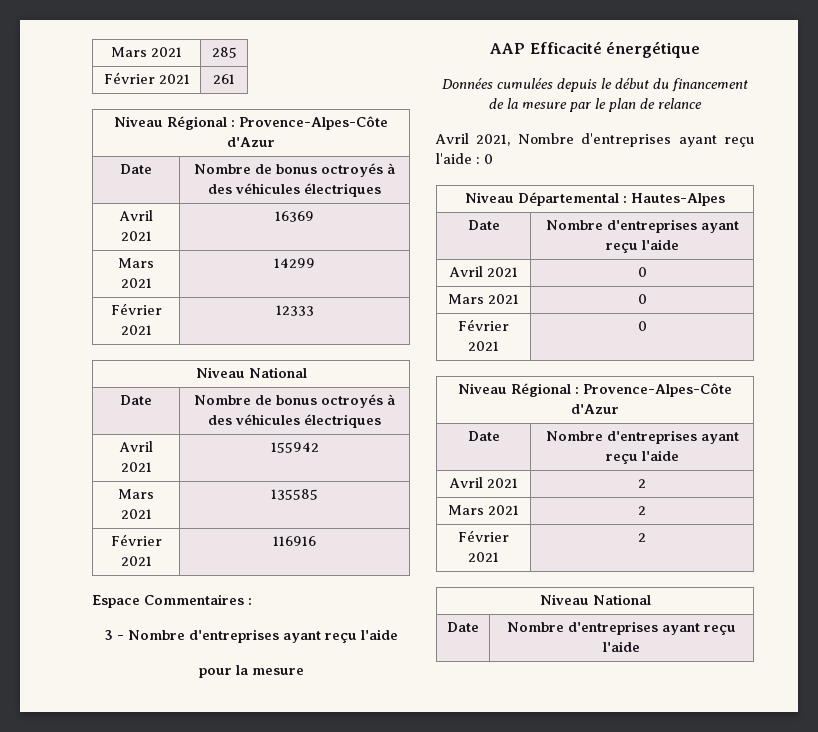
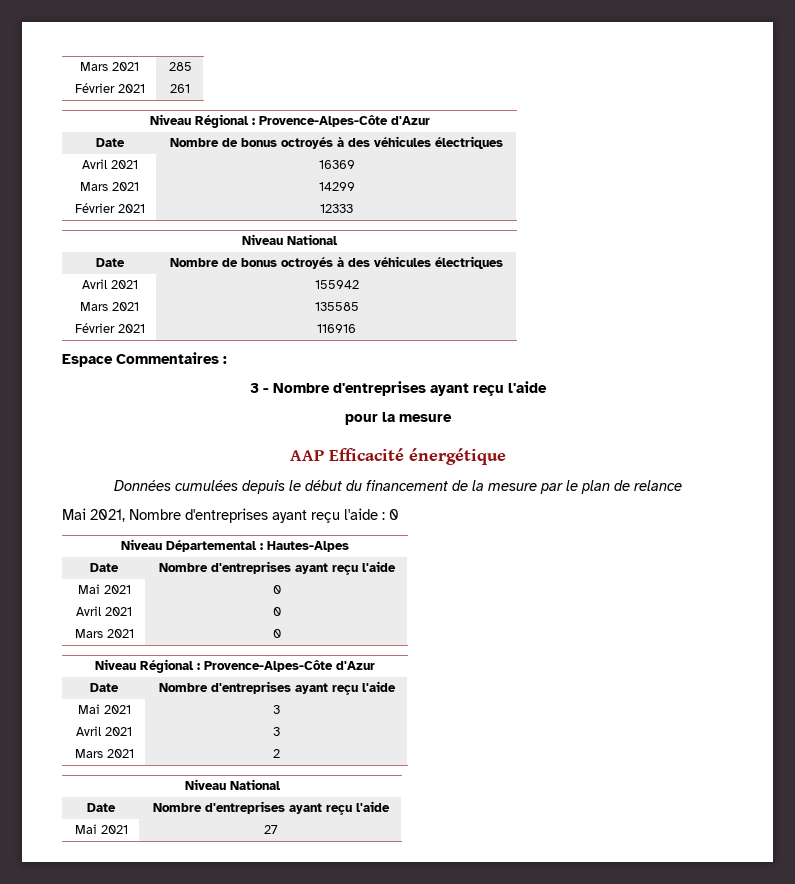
[435,133,469,144] Avril -> [62,508,86,520] Mai
(679, 244) none -> [77,584,131,594] [272,585,281,594] // Mai 2021 | 0
[458,319,509,331] [468,341,499,351] [637,321,647,331] // Février 2021 | 0 -> (281, 633) none
[448,477,518,488] [638,479,646,488] // Avril 2021 | 2 -> [77,704,131,714] [273,705,280,714] [76,726,132,736] [273,727,280,736] // Mai 2021 | 3 // Avril 2021 | 3
[458,530,509,542] [468,552,499,562] [638,533,646,542] // Février 2021 | 2 -> (280, 753) none
(640, 646) none -> [74,824,128,834] [263,825,278,834] // Mai 2021 | 27

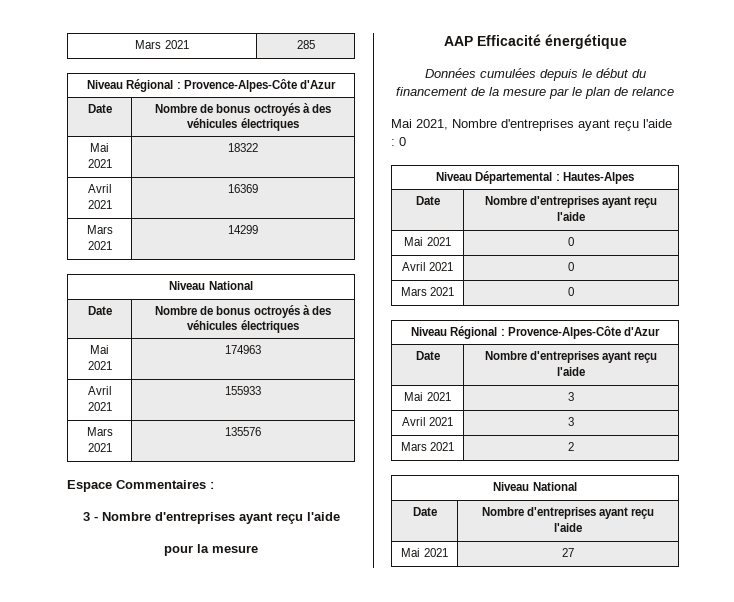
[74,83,145,93] [170,84,190,93] // Février 2021 | 261 -> (315, 44) none
(503, 142) none -> [90,143,109,152] [87,159,112,168] [228,143,258,152] // Mai 2021 | 18322
[74,203,145,213] [320,204,353,213] // Février 2021 | 12333 -> (258, 229) none
[81,279,138,289] [314,280,359,289] [80,302,139,311] [314,302,359,311] [74,323,145,333] [317,324,356,333] // Avril 2021 | 155942 // Mars 2021 | 135585 // Février 2021 | 116916 -> [90,345,109,354] [87,361,112,370] [225,345,261,354] [87,386,112,395] [87,402,112,411] [225,386,261,395] [86,427,113,436] [87,443,112,452] [225,427,261,436] // Mai 2021 | 174963 // Avril 2021 | 155933 // Mars 2021 | 135576

